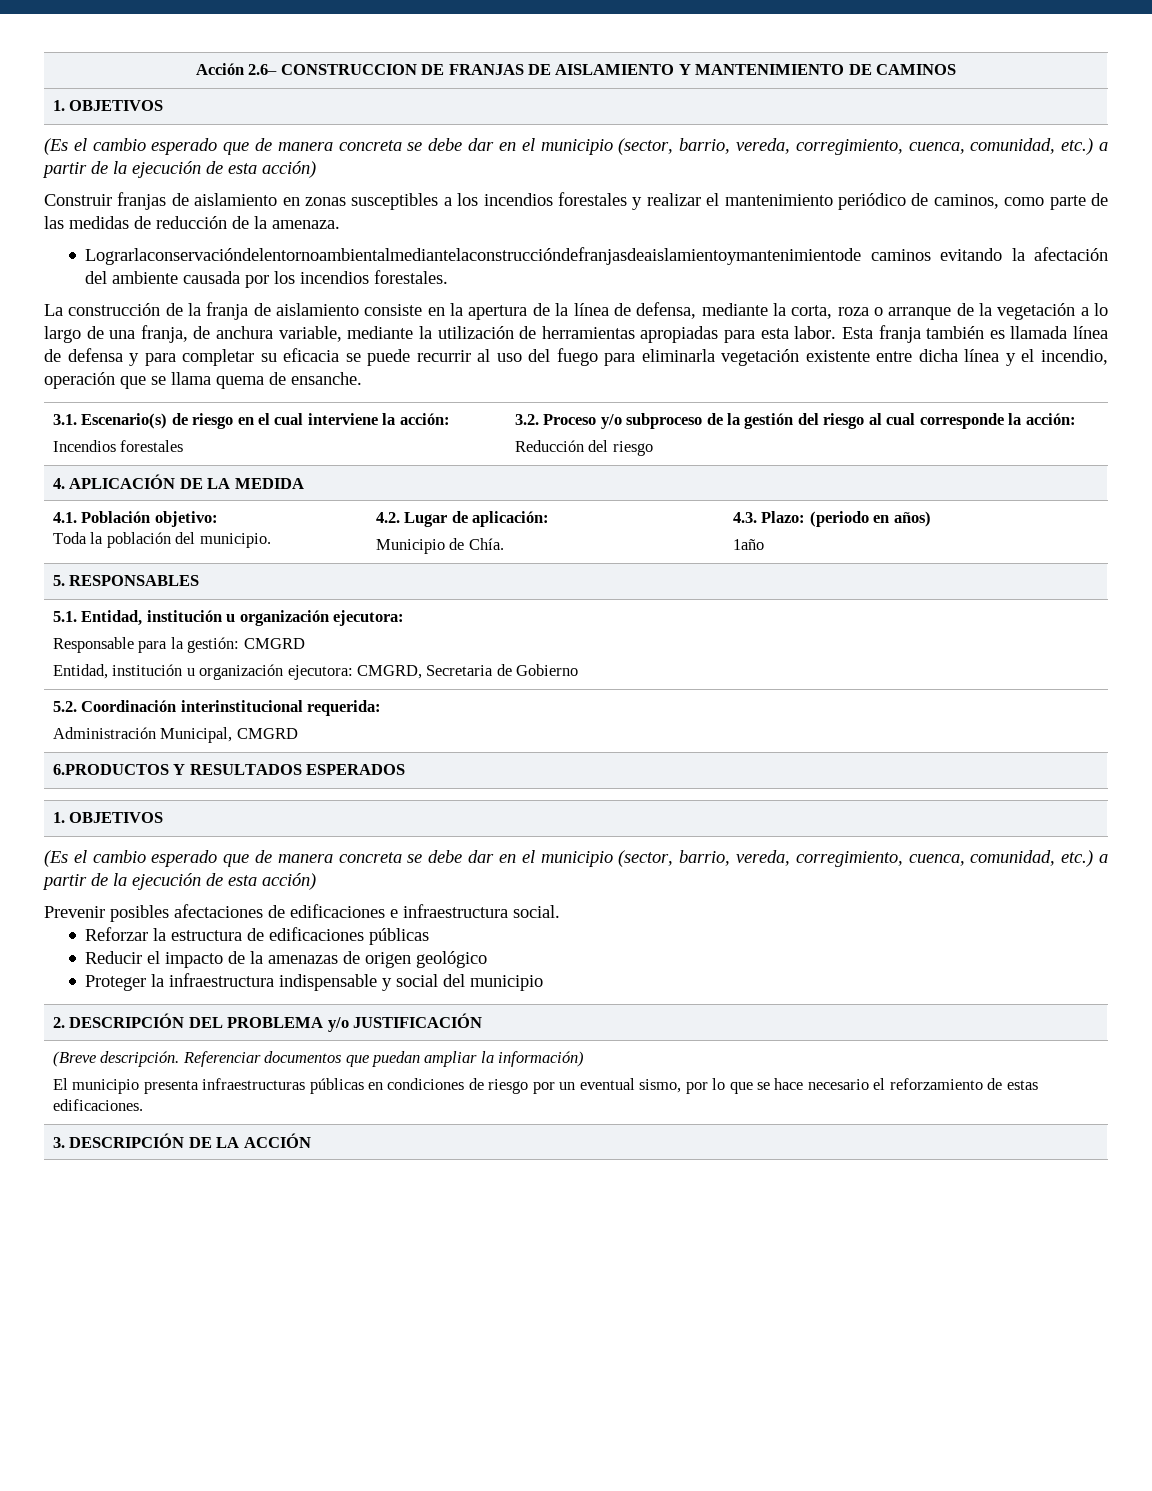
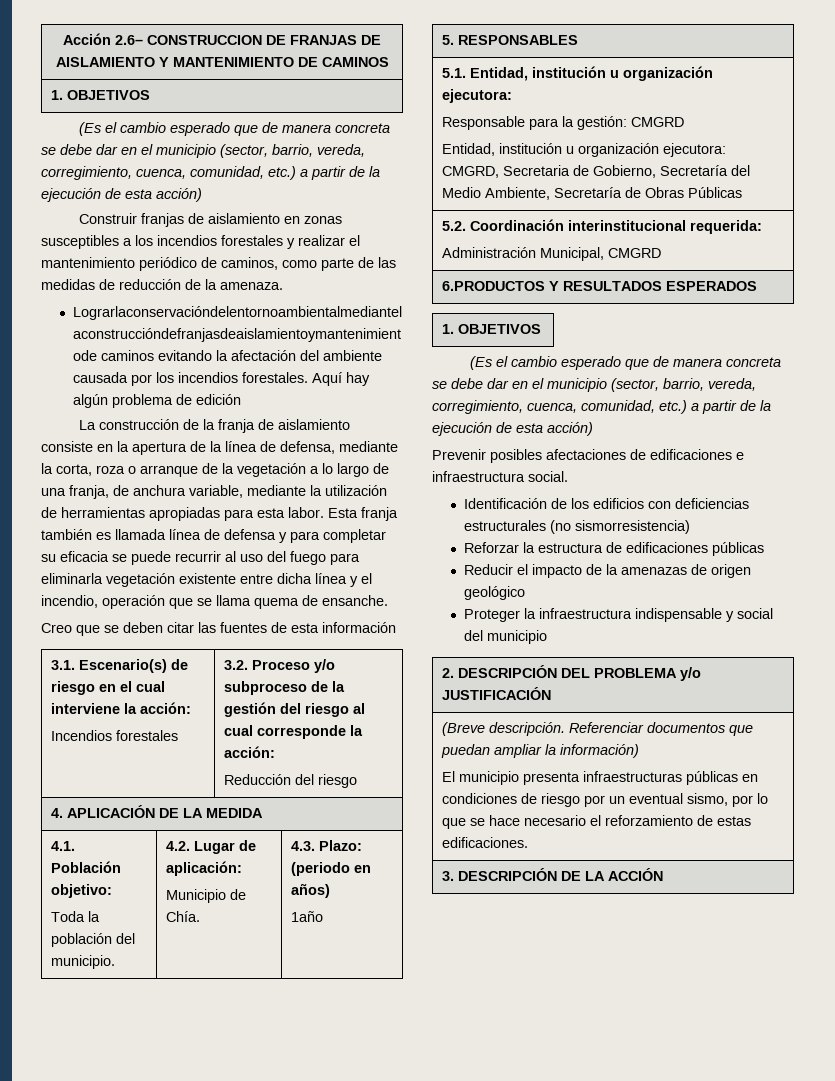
(449, 277) none -> [311,372,370,386] [72,394,241,408] Aquí hay algún problema de edición
(362, 378) none -> [41,622,396,636] // Creo que se deben citar las fuentes de esta información
[516,664,579,676] Gobierno -> [593,165,751,178] [442,187,743,200] Gobierno, Secretaría del Medio Ambiente, Secretaría de Obras Públicas
(560, 911) none -> [463,498,749,509] [463,520,690,534] // Identificación de los edificios con deficiencias estructurales (no sismorresistencia)

